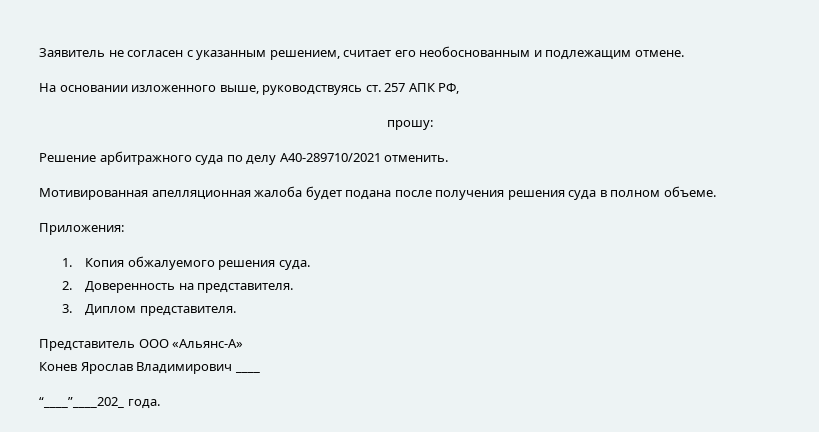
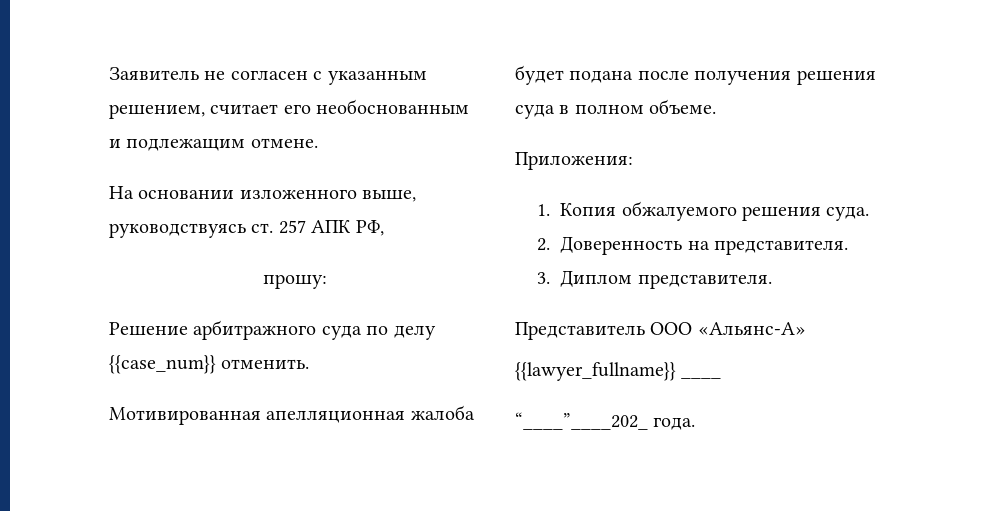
[279,153,381,162] А40-289710/2021 -> [109,355,216,374] {{case_num}}
[39,362,233,374] Конев Ярослав Владимирович -> [515,362,676,381] {{lawyer_fullname}}

